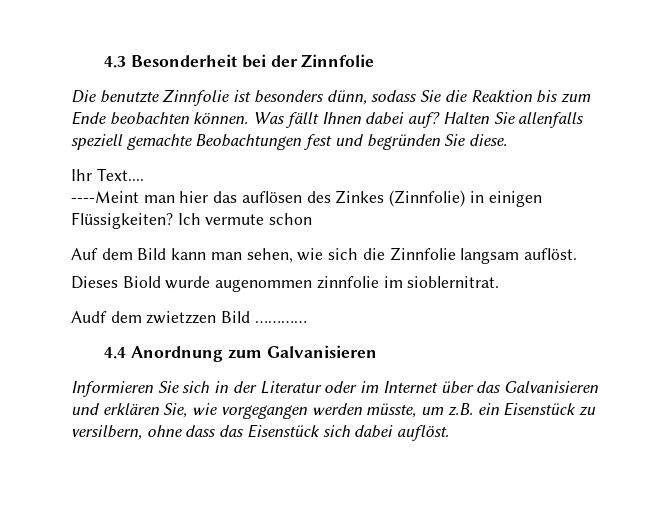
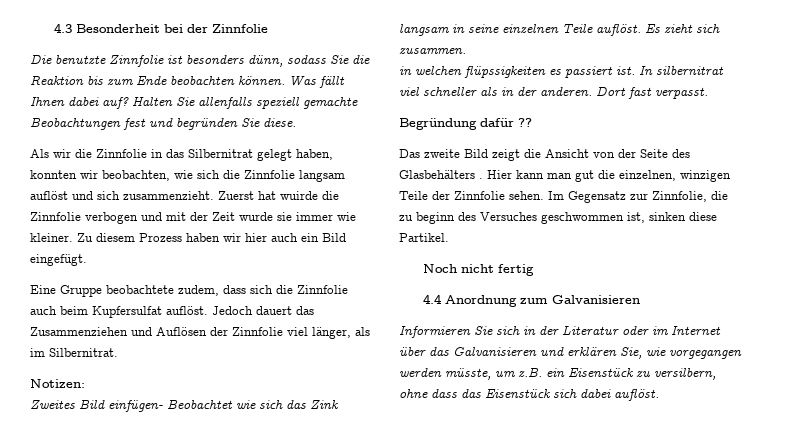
[71,168,144,181] [71,190,542,207] [71,212,313,229] [71,248,293,263] Ihr Text.... // ----Meint man hier das auflösen des Zinkes (Zinnfolie) in einigen Flüssigkeiten? Ich vermute schon // Auf dem Bild kann man sehen, -> [30,149,333,161] [30,170,170,181] Als wir die Zinnfolie in das Silbernitrat gelegt haben, konnten wir beobachten,
[523,248,577,260] [71,276,500,292] [71,311,307,324] auflöst. // Dieses Biold wurde augenommen zinnfolie im sioblernitrat. // Audf dem zwietzzen Bild ………… -> [30,191,339,200] [30,212,356,224] [30,233,346,242] [30,254,87,266] [30,285,348,297] [30,306,314,318] [30,327,370,339] [30,348,118,357] [30,379,85,388] [30,399,338,412] [399,24,720,36] [399,48,466,55] [399,66,724,78] [399,86,708,99] [399,118,532,130] [399,149,690,161] [399,170,731,182] [399,191,728,203] [399,212,717,224] [399,233,449,242] [422,264,534,276] auflöst und sich zusammenzieht. Zuerst hat wuirde die Zinnfolie verbogen und mit der Zeit wurde sie immer wie kleiner. Zu diesem Prozess haben wir hier auch ein Bild eingefügt. // Eine Gruppe beobachtete zudem, dass sich die Zinnfolie auch beim Kupfersulfat auflöst. Jedoch dauert das Zusammenziehen und Auflösen der Zinnfolie viel länger, als im Silbernitrat. // Notizen: // Zweites Bild einfügen- Beobachtet wie sich das Zink langsam in seine einzelnen Teile auflöst. Es zieht sich zusammen. // in welchen flüpssigkeiten es passiert ist. In silbernitrat viel schneller als in der anderen. Dort fast verpasst. // Begründung dafür ?? // Das zweite Bild zeigt die Ansicht von der Seite des Glasbehälters . Hier kann man gut die einzelnen, winzigen Teile der Zinnfolie sehen. Im Gegensatz zur Zinnfolie, die zu beginn des Versuches geschwommen ist, sinken diese Partikel. // Noch nicht fertig

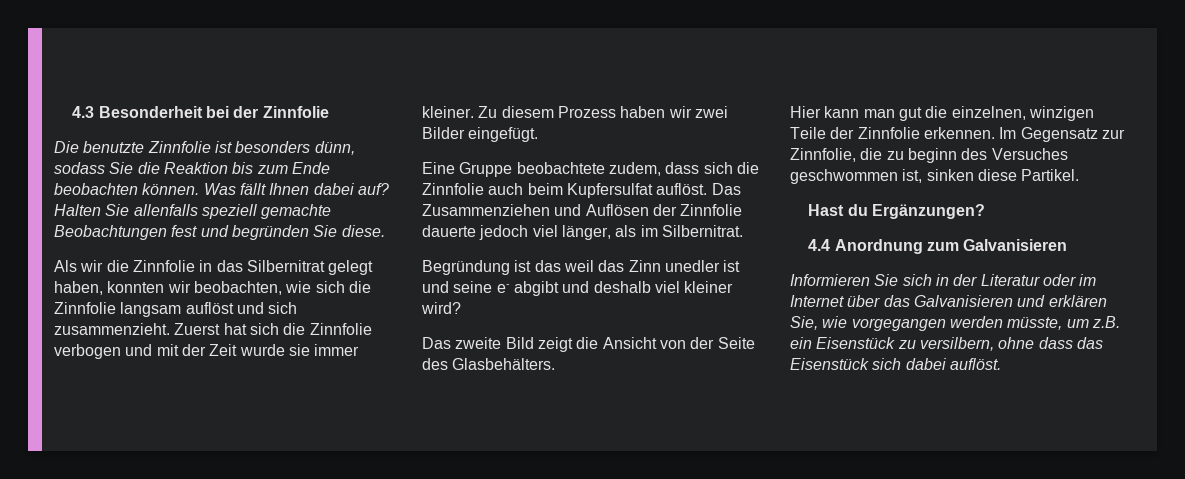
[280,191,318,200] wuirde -> [249,323,279,335] sich
[337,212,356,221] wie -> (360, 350) none
[245,233,346,242] hier auch ein Bild -> [694,106,728,118] [422,127,465,139] zwei Bilder
[212,306,314,315] Jedoch dauert das -> [711,183,741,195] Das
(283, 331) none -> [422,225,529,240] dauerte jedoch
[30,379,85,388] [30,399,338,412] [399,24,720,36] [399,48,466,55] [399,66,724,78] [399,86,708,99] [399,118,532,130] Notizen: // Zweites Bild einfügen- Beobachtet wie sich das Zink langsam in seine einzelnen Teile auflöst. Es zieht sich zusammen. // in welchen flüpssigkeiten es passiert ist. In silbernitrat viel schneller als in der anderen. Dort fast verpasst. // Begründung dafür ?? -> [422,260,741,275] [422,281,734,296] [421,302,461,314] Begründung ist das weil das Zinn unedler ist und seine e- abgibt und deshalb viel kleiner wird?
[399,170,483,179] Glasbehälters . -> [452,358,556,370] Glasbehälters. //
[509,191,544,200] sehen. -> [923,127,995,139] erkennen.
[422,264,534,276] Noch nicht fertig -> [808,204,986,219] Hast du Ergänzungen?

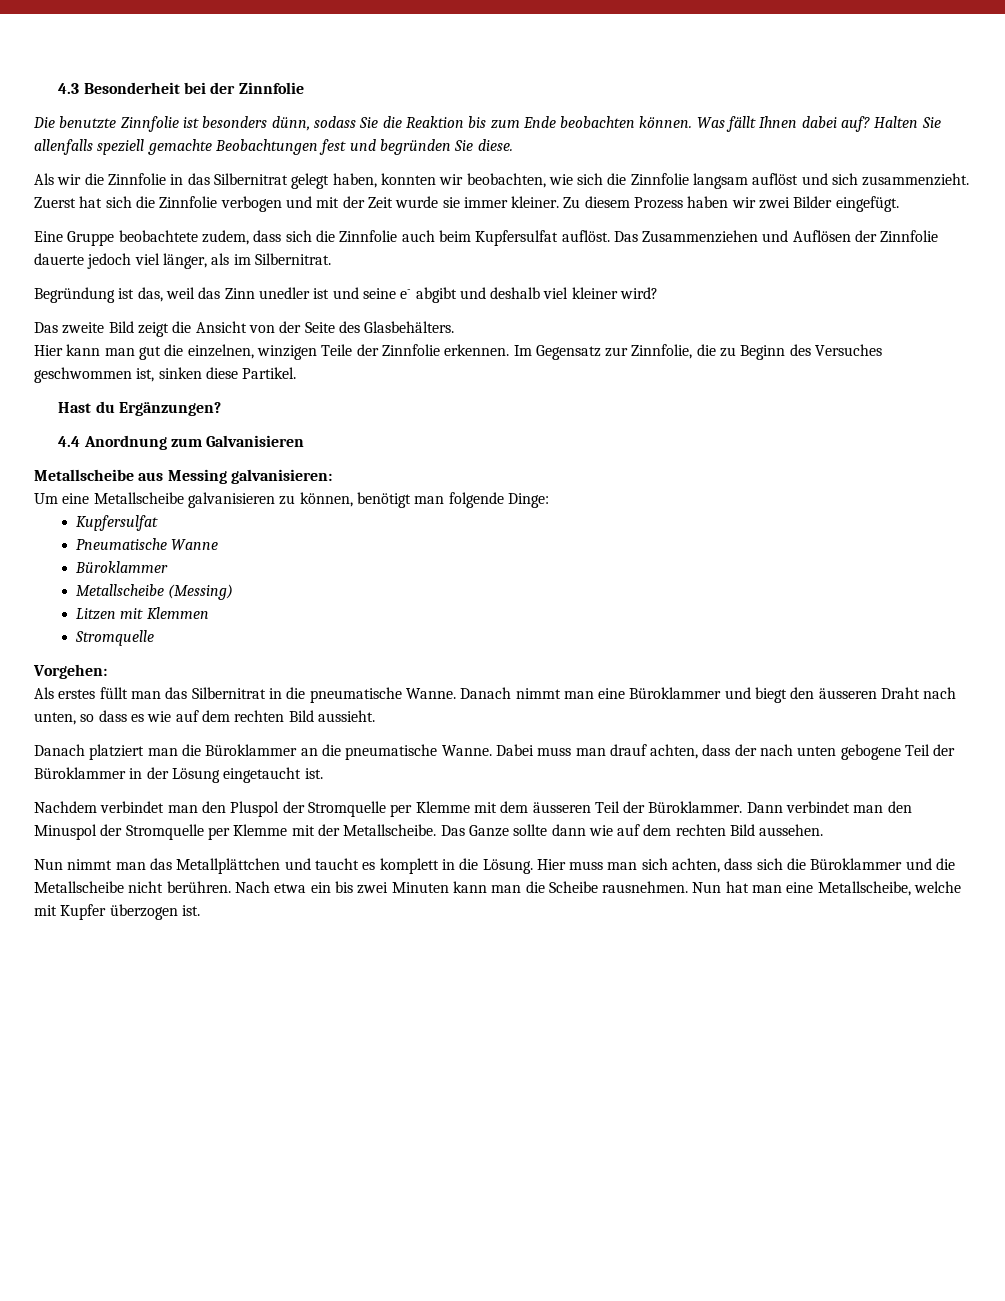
[534,260,561,272] das -> [137,287,163,302] das,
[907,148,957,163] beginn -> [740,345,786,360] Beginn
[790,274,1097,286] [790,295,1107,307] [790,316,1120,331] [790,337,1103,351] [790,358,1001,370] Informieren Sie sich in der Literatur oder im Internet über das Galvanisieren und erklären Sie, wie vorgegangen werden müsste, um z.B. ein Eisenstück zu versilbern, ohne dass das Eisenstück sich dabei auflöst. -> [34,469,332,484] [34,492,549,508] [75,515,158,531] [75,538,219,550] [74,561,168,573] [75,584,234,600] [75,607,209,620] [74,630,154,646] [33,664,107,679] [34,687,957,703] [34,710,375,725] [34,744,956,760] [34,767,323,783] [34,801,912,817] [34,824,824,840] [34,858,956,874] [34,881,962,896] [34,904,200,920] Metallscheibe aus Messing galvanisieren: // Um eine Metallscheibe galvanisieren zu können, benötigt man folgende Dinge: // Kupfersulfat // Pneumatische Wanne // Büroklammer // Metallscheibe (Messing) // Litzen mit Klemmen // Stromquelle // Vorgehen: // Als erstes füllt man das Silbernitrat in die pneumatische Wanne. Danach nimmt man eine Büroklammer und biegt den äusseren Draht nach unten, so dass es wie auf dem rechten Bild aussieht. // Danach platziert man die Büroklammer an die pneumatische Wanne. Dabei muss man drauf achten, dass der nach unten gebogene Teil der Büroklammer in der Lösung eingetaucht ist. // Nachdem verbindet man den Pluspol der Stromquelle per Klemme mit dem äusseren Teil der Büroklammer. Dann verbindet man den Minuspol der Stromquelle per Klemme mit der Metallscheibe. Das Ganze sollte dann wie auf dem rechten Bild aussehen. // Nun nimmt man das Metallplättchen und taucht es komplett in die Lösung. Hier muss man sich achten, dass sich die Büroklammer und die Metallscheibe nicht berühren. Nach etwa ein bis zwei Minuten kann man die Scheibe rausnehmen. Nun hat man eine Metallscheibe, welche mit Kupfer überzogen ist.

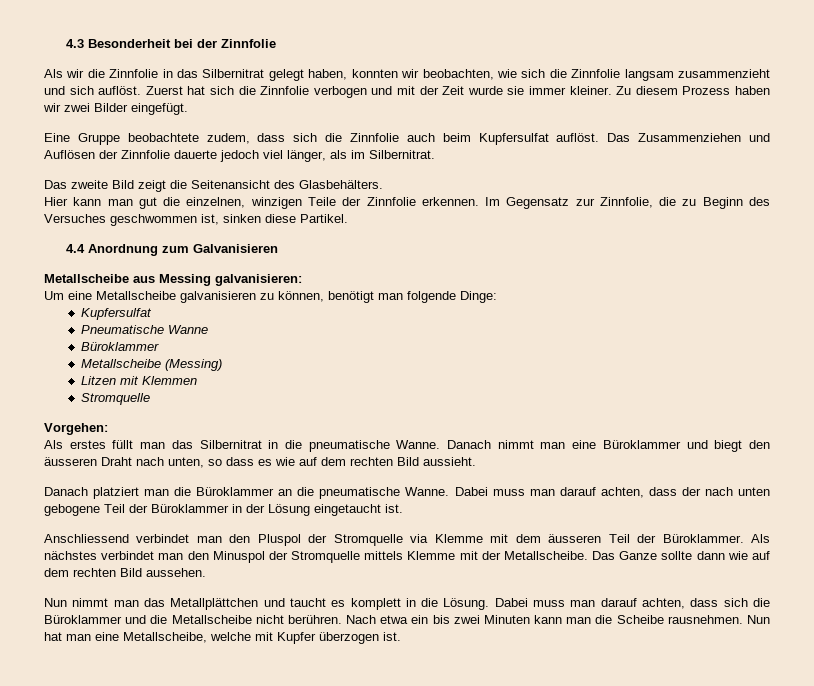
[33,116,941,132] [34,139,513,155] // Die benutzte Zinnfolie ist besonders dünn, sodass Sie die Reaktion bis zum Ende beobachten können. Was fällt Ihnen dabei auf? Halten Sie allenfalls speziell gemachte Beobachtungen fest und begründen Sie diese. -> (277, 43) none
[752,173,799,185] auflöst -> [678,69,771,78] zusammenzieht
[862,173,970,186] zusammenzieht. -> [98,86,142,95] auflöst.
[34,287,659,303] // Begründung ist das, weil das Zinn unedler ist und seine e- abgibt und deshalb viel kleiner wird? -> (435, 154) none
[195,321,335,333] Ansicht von der Seite -> [191,180,270,189] Seitenansicht
[58,401,221,416] // Hast du Ergänzungen? -> (348, 218) none
[609,744,647,756] drauf -> [559,487,596,496] darauf
[34,801,97,813] Nachdem -> [44,534,129,543] Anschliessend
[390,804,413,817] per -> [410,534,429,543] via
[746,802,783,813] Dann -> [751,534,770,543] [44,551,97,560] Als nächstes
[207,827,230,840] per -> [364,551,404,560] mittels
[536,858,668,870] Hier muss man sich -> [494,598,637,607] Dabei muss man darauf

